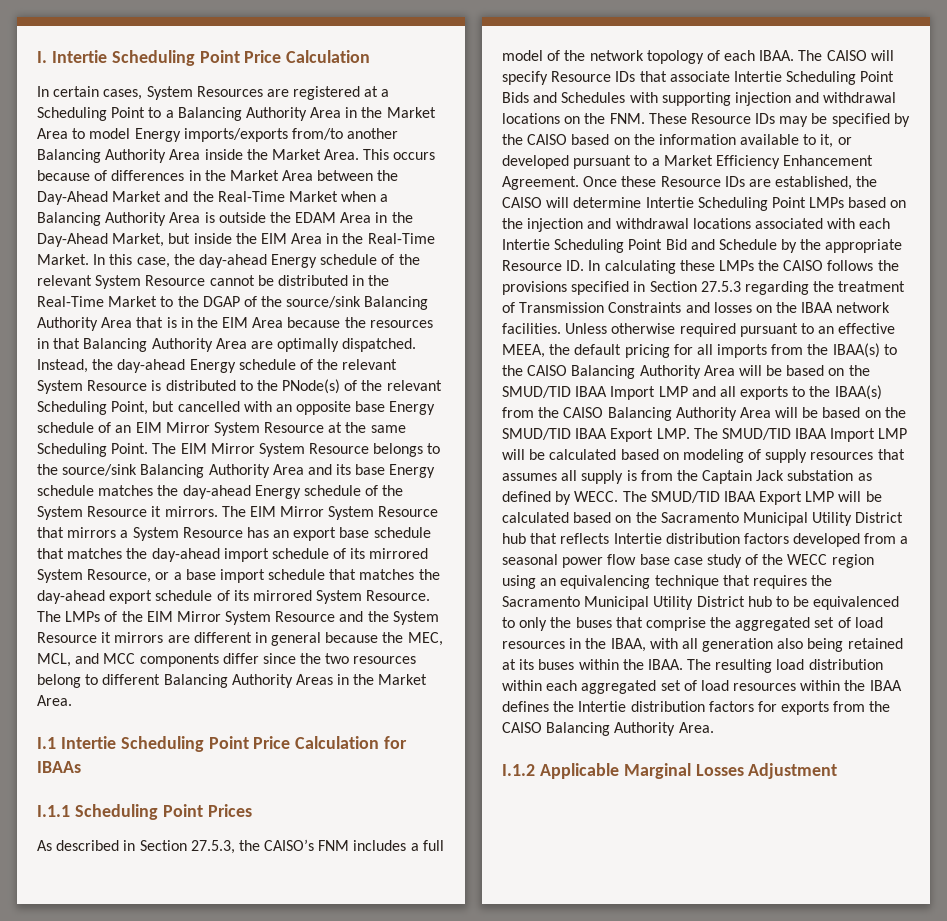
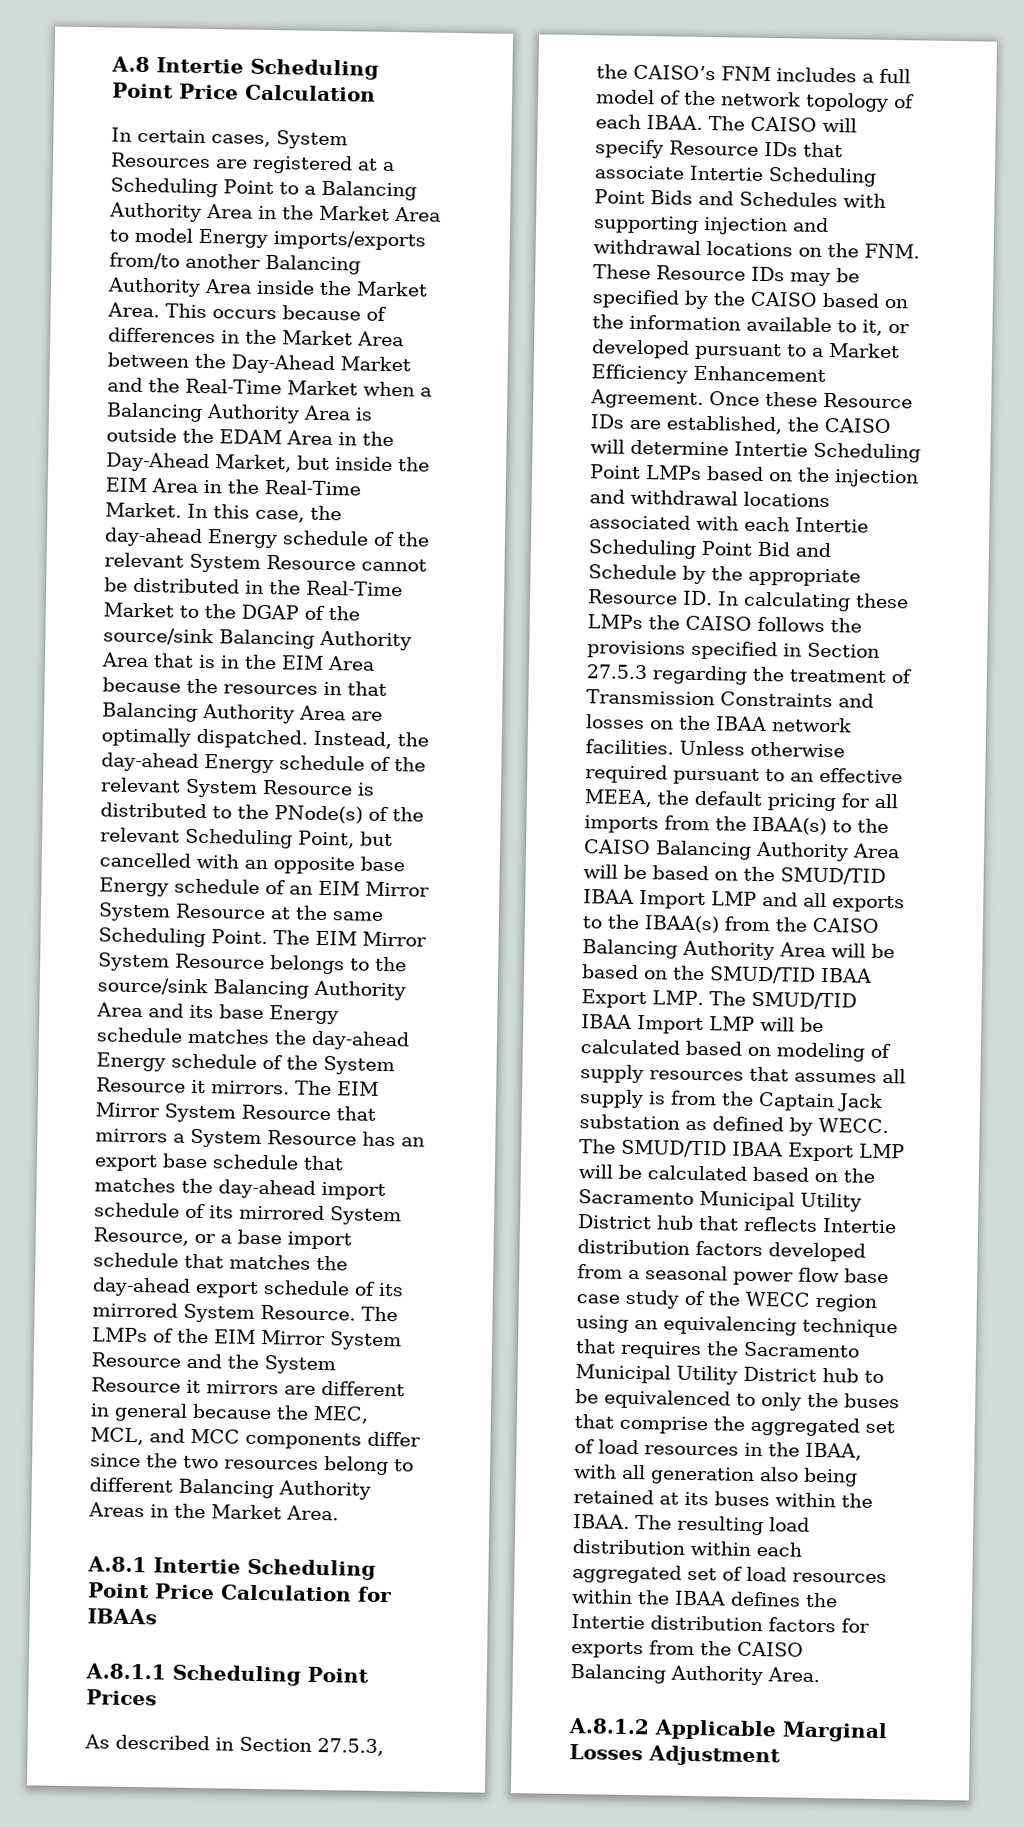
[37,51,47,63] I. -> [111,56,150,73] A.8
[37,737,56,749] I.1 -> [87,1556,147,1573] A.8.1
[37,805,70,817] I.1.1 -> [85,1663,166,1680] A.8.1.1
[502,764,535,776] I.1.2 -> [568,1718,650,1735] A.8.1.2

